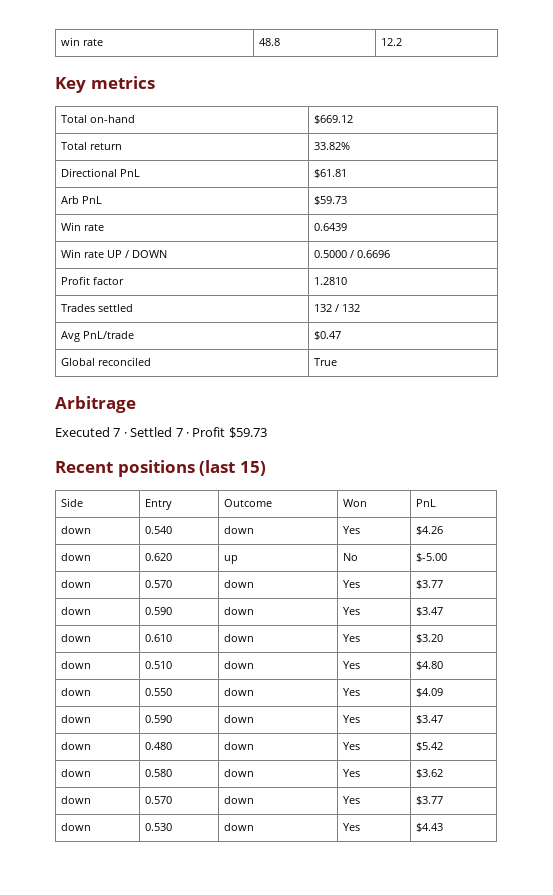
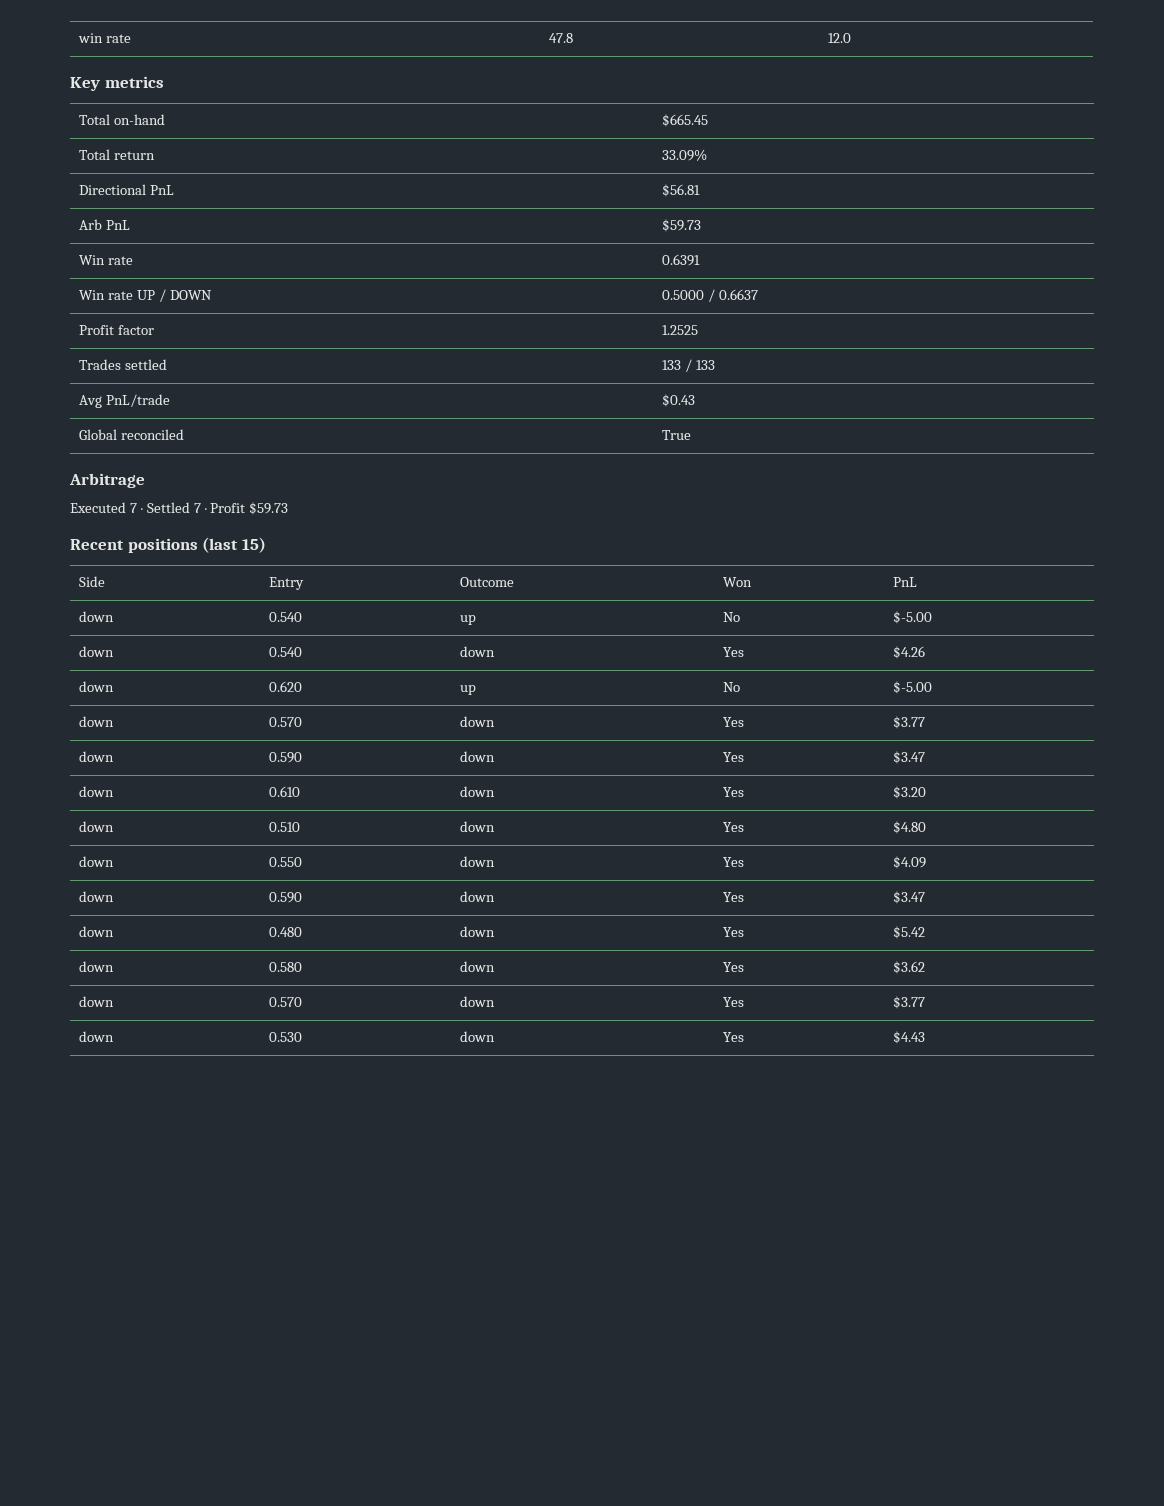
[259,38,281,46] [381,38,403,46] 48.8 | 12.2 -> [548,33,573,43] [827,33,851,43] 47.8 | 12.0
[314,115,354,124] $669.12 -> [661,114,708,127] $665.45
[314,142,351,150] 33.82% -> [661,149,707,161] 33.09%
[314,169,348,178] $61.81 -> [661,184,700,197] $56.81
[314,223,348,231] 0.6439 -> [661,254,700,266] 0.6391
[357,250,391,258] 0.6696 -> [718,289,758,300] 0.6637
[314,277,348,285] 1.2810 -> [661,325,698,335] 1.2525
[314,304,361,312] 132 / 132 -> [661,359,715,372] 133 / 133
[314,331,342,340] $0.47 -> [661,394,695,407] $0.43
(437, 503) none -> [78,611,114,622] [268,612,302,622] [459,615,476,625] [722,612,740,622] [892,611,932,624] // down | 0.540 | up | No | $-5.00

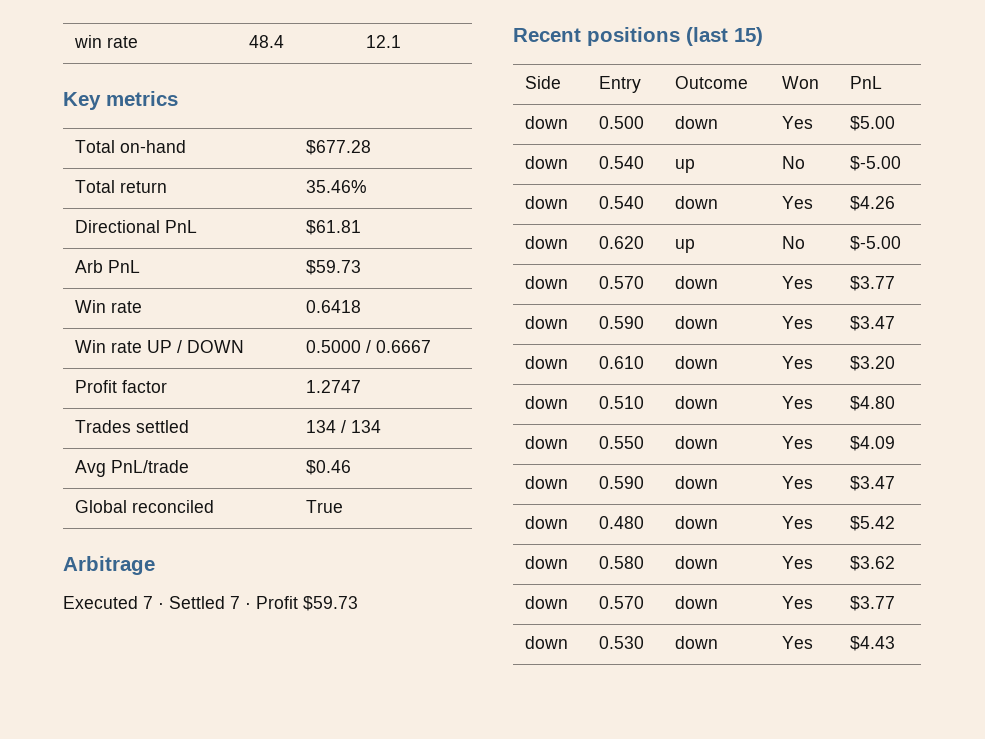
[548,33,573,43] [827,33,851,43] 47.8 | 12.0 -> [248,35,284,48] [365,35,401,48] 48.4 | 12.1
[661,114,708,127] $665.45 -> [305,140,371,155] $677.28
[661,149,707,161] 33.09% -> [305,180,367,193] 35.46%
[661,184,700,197] $56.81 -> [305,220,361,235] $61.81
[661,254,700,266] 0.6391 -> [305,300,361,313] 0.6418
[718,289,758,300] 0.6637 -> [375,340,431,353] 0.6667
[661,325,698,335] 1.2525 -> [305,380,361,393] 1.2747
[661,359,715,372] 133 / 133 -> [305,420,381,433] 134 / 134
[661,394,695,407] $0.43 -> [305,460,351,475] $0.46
(917, 582) none -> [524,116,568,129] [598,116,644,129] [674,116,718,129] [781,116,813,129] [849,116,895,131] // down | 0.500 | down | Yes | $5.00

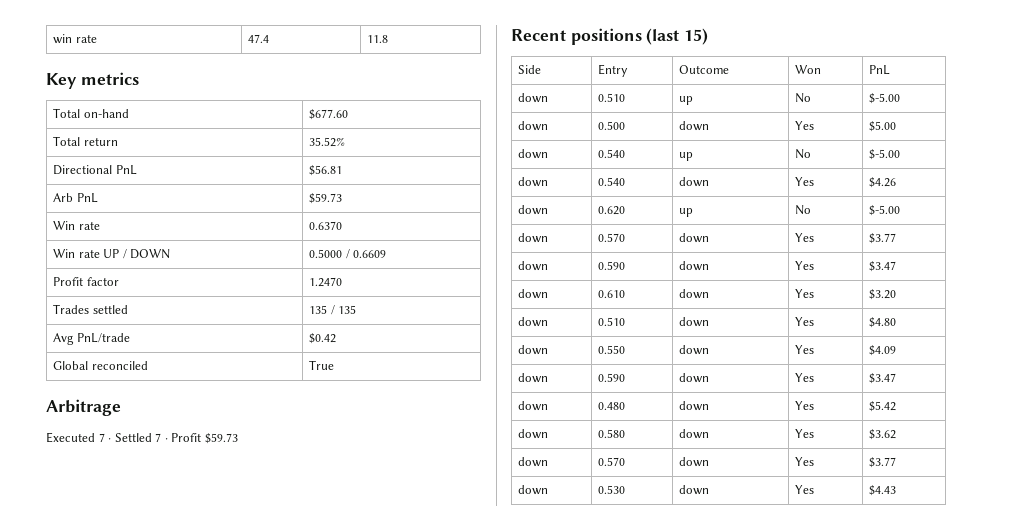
[248,35,284,48] [365,35,401,48] 48.4 | 12.1 -> [248,34,270,43] [367,35,389,43] 47.4 | 11.8
[305,140,371,155] $677.28 -> [309,109,349,120] $677.60
[305,180,367,193] 35.46% -> [309,137,346,147] 35.52%
[305,220,361,235] $61.81 -> [309,165,343,176] $56.81
[305,300,361,313] 0.6418 -> [309,221,343,230] 0.6370
[375,340,431,353] 0.6667 -> [353,250,387,258] 0.6609
[305,380,361,393] 1.2747 -> [309,277,343,287] 1.2470
[305,420,381,433] 134 / 134 -> [309,305,357,315] 135 / 135
[305,460,351,475] $0.46 -> [309,333,337,344] $0.42
(882, 82) none -> [518,93,549,103] [598,93,626,102] [679,96,694,105] [795,93,812,103] [869,93,901,104] // down | 0.510 | up | No | $-5.00

